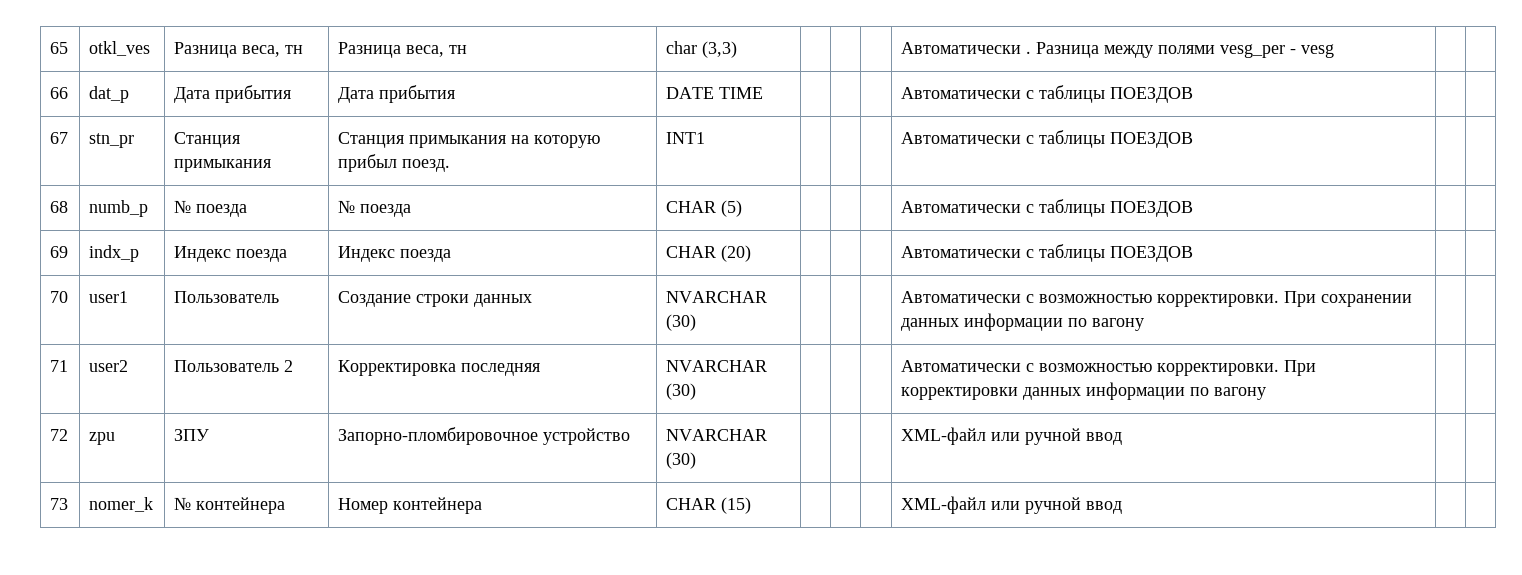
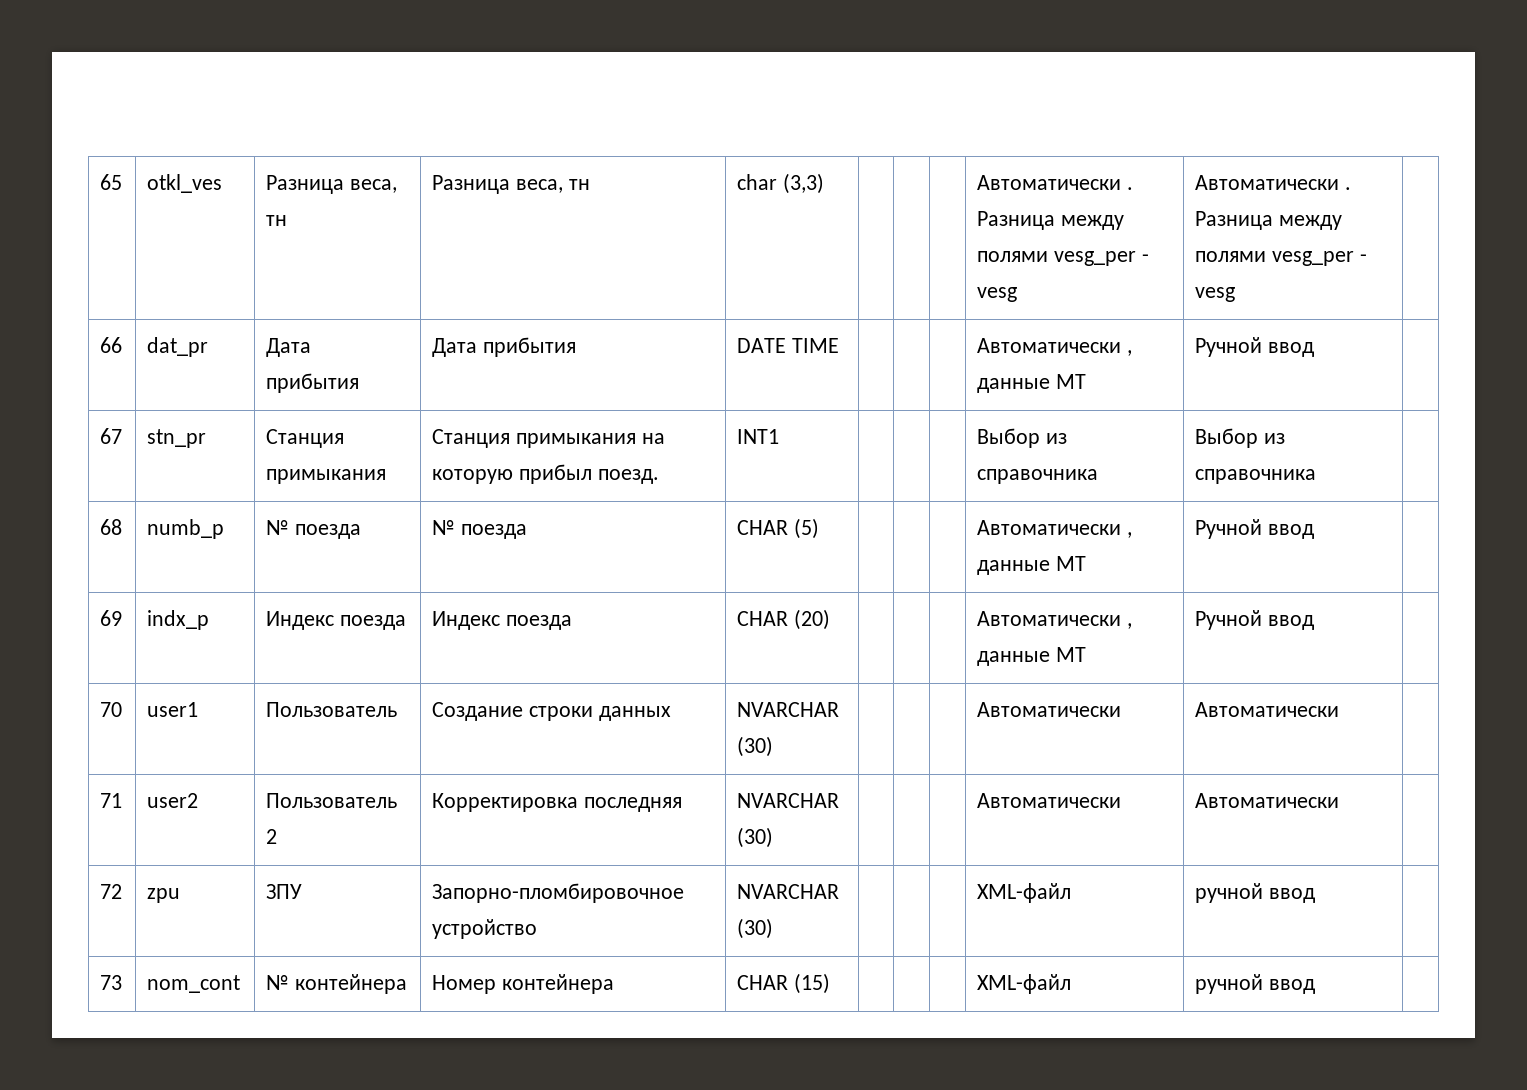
(1335, 51) none -> [1195,175,1352,190] [1195,211,1343,230] [1195,251,1367,266] [1195,287,1236,302] Автоматически . Разница между полями vesg_per - vesg
[89,86,130,103] dat_p -> [147,337,209,357] dat_pr
[1026,85,1194,103] с таблицы ПОЕЗДОВ | -> [1127,350,1133,356] [977,374,1087,393] [1195,337,1315,357] , данные МТ | Ручной ввод
[901,130,1194,148] Автоматически с таблицы ПОЕЗДОВ | -> [977,428,1068,448] [977,469,1099,484] [1195,428,1286,448] [1195,469,1317,484] Выбор из справочника | Выбор из справочника
[1026,199,1194,217] с таблицы ПОЕЗДОВ | -> [1127,532,1133,538] [977,556,1087,575] [1195,519,1315,539] , данные МТ | Ручной ввод
[1026,244,1194,262] с таблицы ПОЕЗДОВ | -> [1127,623,1133,629] [977,647,1087,666] [1195,610,1315,630] , данные МТ | Ручной ввод
[1026,291,1413,307] [901,313,1145,331] с возможностью корректировки. При сохранении данных информации по вагону | -> [1195,702,1340,717] | Автоматически
[1026,360,1317,376] [901,382,1267,400] с возможностью корректировки. При корректировки данных информации по вагону | -> [1195,793,1340,808] | Автоматически
[991,428,1123,445] или ручной ввод | | -> [1195,883,1316,903] | ручной ввод |
[89,497,154,512] nomer_k -> [147,975,241,993] nom_cont
[991,497,1123,514] или ручной ввод | | -> [1195,974,1316,994] | ручной ввод |

